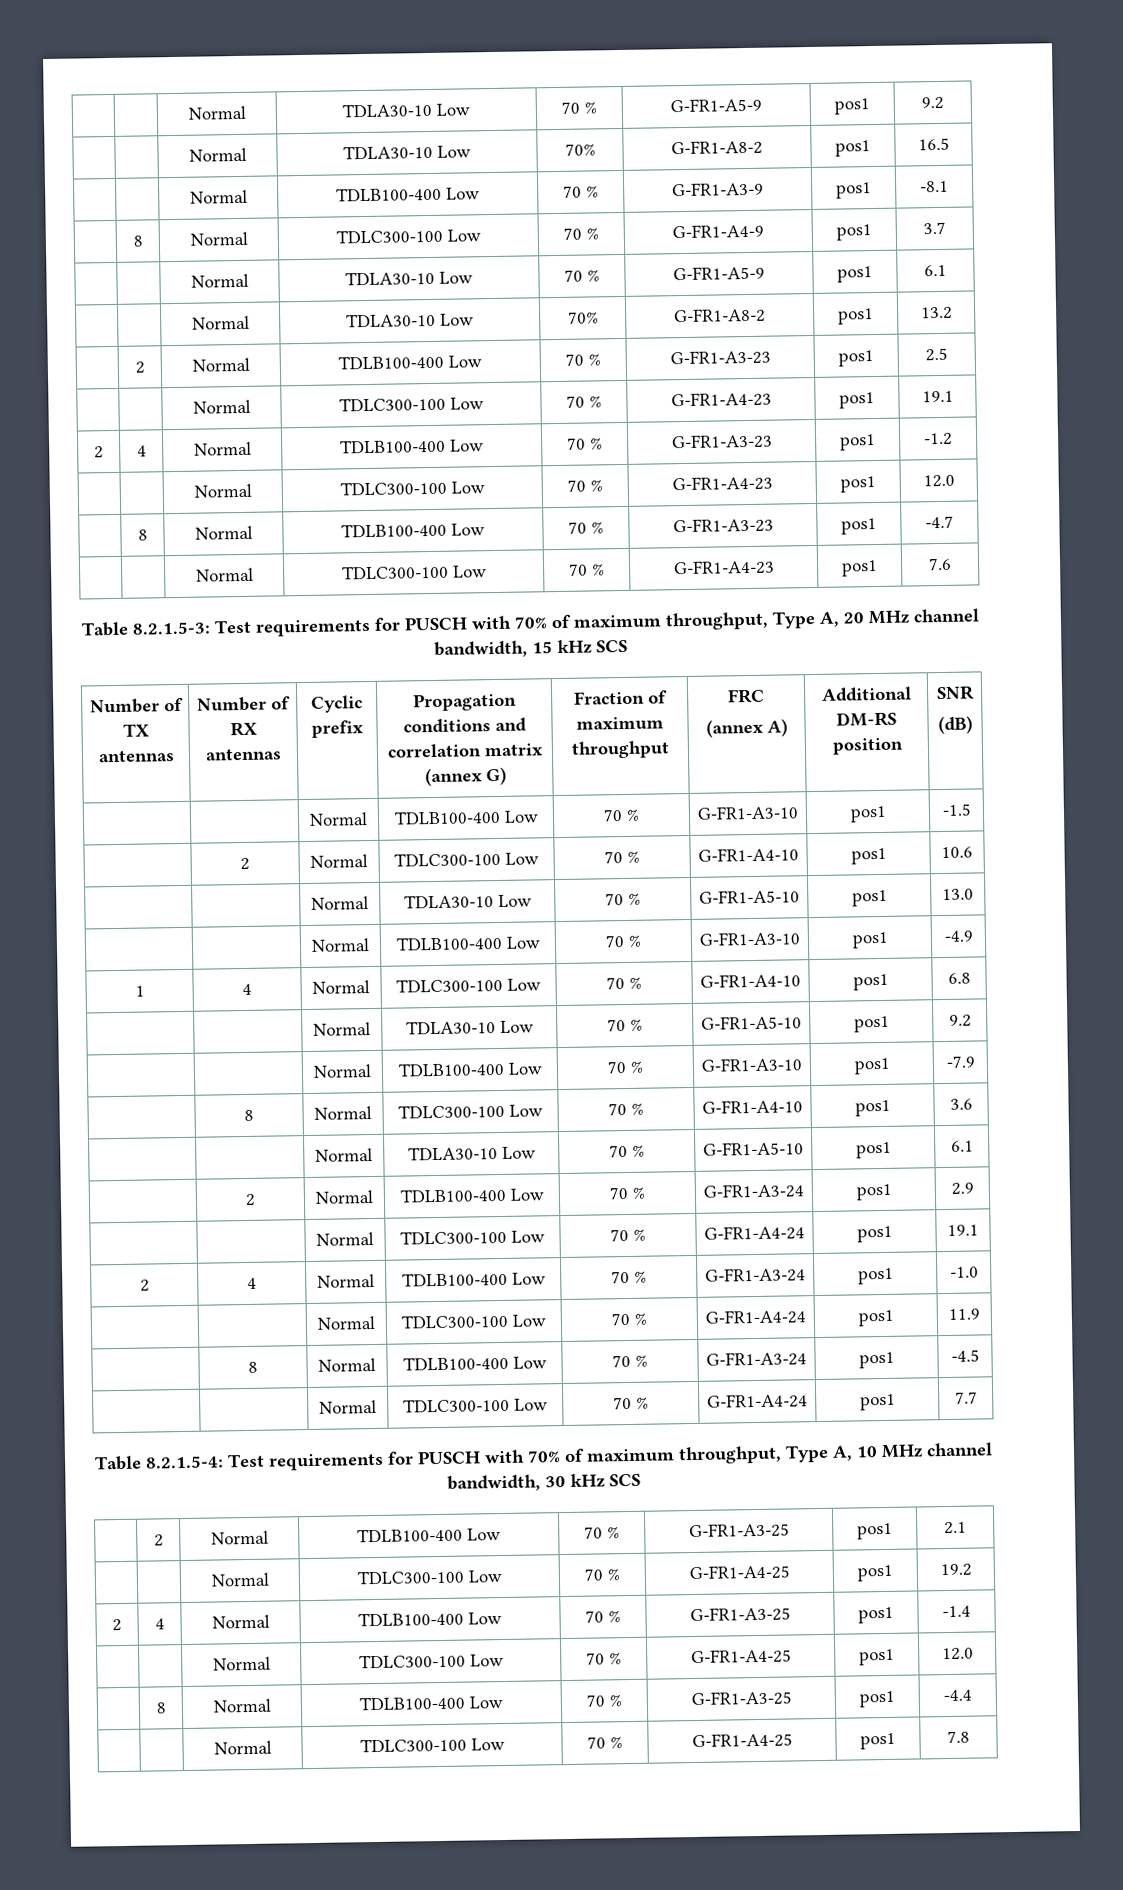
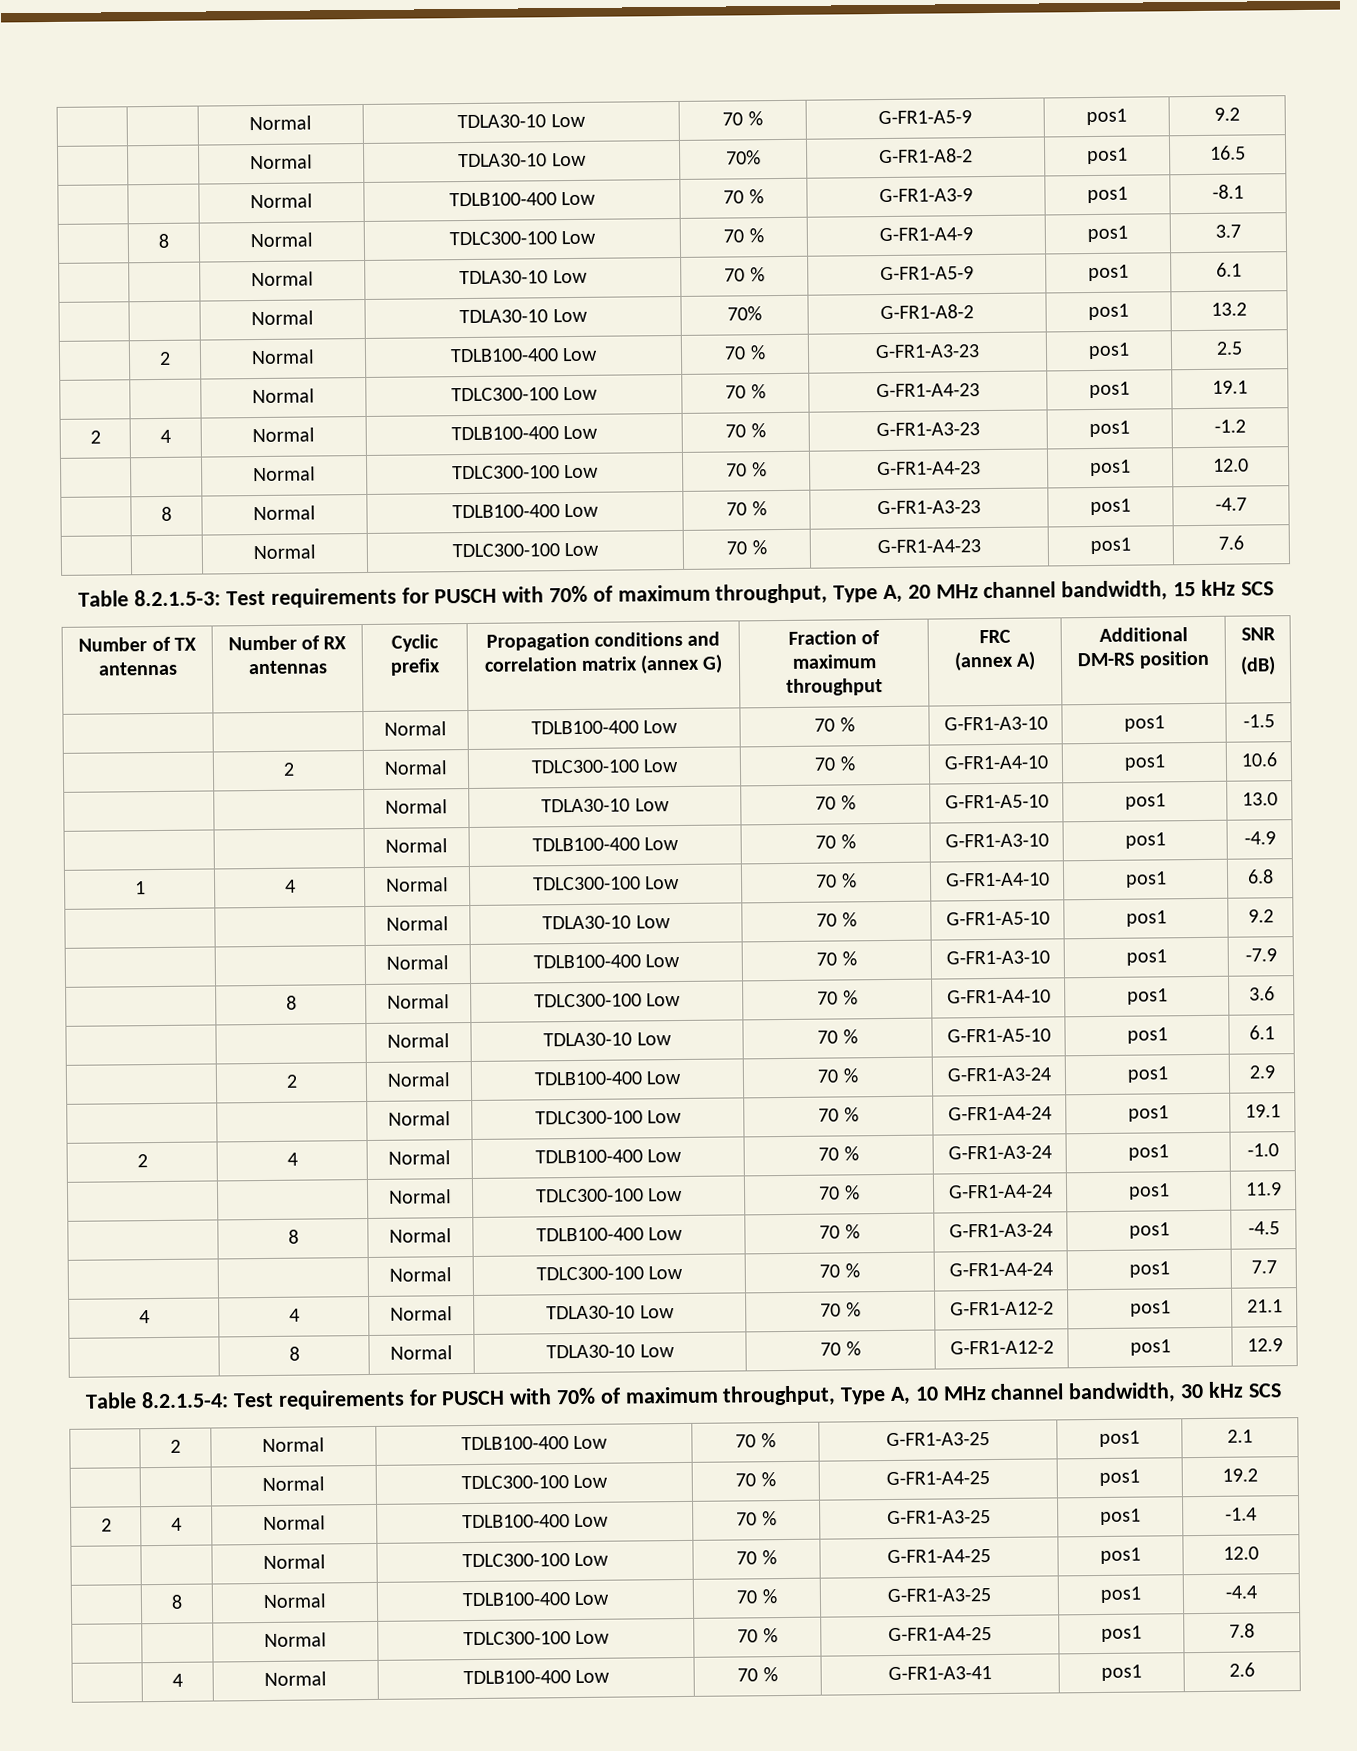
(978, 1397) none -> [138,1310,150,1324] [288,1308,300,1322] [390,1306,453,1321] [546,1305,675,1320] [820,1302,861,1317] [949,1301,1054,1316] [1129,1300,1171,1317] [1246,1299,1283,1313] [288,1346,300,1361] [390,1345,453,1360] [546,1344,675,1359] [820,1341,861,1356] [949,1340,1054,1355] [1129,1339,1171,1356] [1246,1338,1283,1352] // 4 | 4 | Normal | TDLA30-10 Low | 70 % | G-FR1-A12-2 | pos1 | 21.1 // | 8 | Normal | TDLA30-10 Low | 70 % | G-FR1-A12-2 | pos1 | 12.9
(970, 1737) none -> [172,1673,183,1687] [264,1671,327,1687] [462,1669,611,1685] [737,1667,778,1682] [888,1666,992,1681] [1101,1664,1142,1681] [1229,1662,1255,1677] // | 4 | Normal | TDLB100-400 Low | 70 % | G-FR1-A3-41 | pos1 | 2.6

